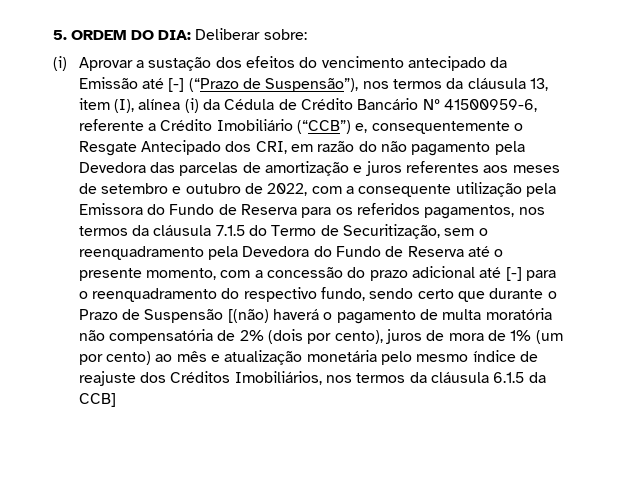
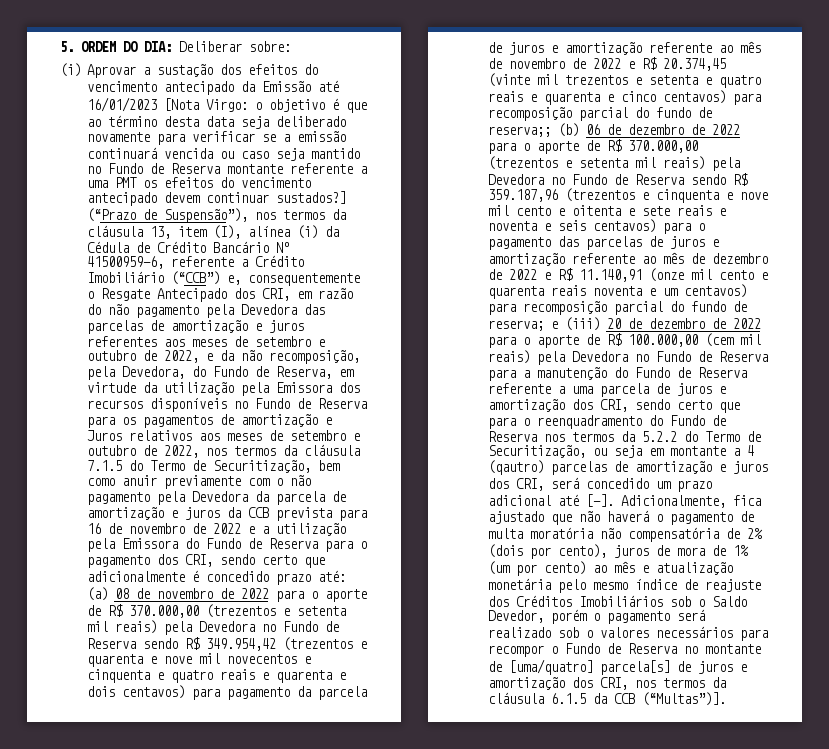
[168,78,185,92] [-] -> [86,97,367,113] [86,115,346,129] [86,131,346,145] [86,147,360,161] [86,163,367,174] [86,177,311,188] [86,191,346,206] 16/01/2023 [Nota Virgo: o objetivo é que ao término desta data seja deliberado novamente para verificar se a emissão continuará vencida ou caso seja mantido no Fundo de Reserva montante referente a uma PMT os efeitos do vencimento antecipado devem continuar sustados?]
[311,182,556,197] [78,203,166,215] com a consequente utilização pela Emissora do -> [205,350,360,364] [86,366,354,380] [86,382,360,396] [86,398,248,412] e da não recomposição, pela Devedora, do Fundo de Reserva, em virtude da utilização pela Emissora dos recursos disponíveis no
[356,203,515,219] referidos pagamentos, -> [142,414,332,428] [86,430,360,441] [86,445,199,458] pagamentos de amortização e Juros relativos aos meses de setembro e outubro de 2022,
[444,228,488,236] [78,246,504,260] [78,266,556,281] [78,287,557,302] [78,309,269,323] sem o reenquadramento pela Devedora do Fundo de Reserva até o presente momento, com a concessão do prazo adicional até [-] para o reenquadramento do respectivo fundo, sendo certo que durante o Prazo de Suspensão [(não) -> [317,460,340,471] [86,475,311,489] [86,491,346,505] [86,507,367,521] [86,523,346,536] [86,538,367,552] [86,554,325,568] [86,570,346,585] [86,587,367,602] [86,604,346,618] [86,620,339,635] [86,637,367,651] [86,653,311,667] [86,669,346,683] [86,685,367,700] [487,41,761,55] [487,57,726,71] [487,73,761,88] [487,90,761,105] [487,107,712,121] [487,123,740,137] [487,139,698,154] [487,156,740,171] [487,173,748,186] [487,188,768,203] [487,205,726,216] [487,219,705,234] [487,236,719,250] [487,252,768,266] [487,268,768,282] [487,284,747,299] [487,301,747,315] [487,317,761,331] [487,333,761,348] [487,350,768,365] [487,367,747,381] [487,383,726,397] [487,399,740,413] [487,415,726,429] [487,431,761,442] [487,445,754,458] [487,460,768,475] [487,477,712,492] [487,494,761,508] [487,511,600,525] bem como anuir previamente com o não pagamento pela Devedora da parcela de amortização e juros da CCB prevista para 16 de novembro de 2022 e a utilização pela Emissora do Fundo de Reserva para o pagamento dos CRI, sendo certo que adicionalmente é concedido prazo até: (a) 08 de novembro de 2022 para o aporte de R$ 370.000,00 (trezentos e setenta mil reais) pela Devedora no Fundo de Reserva sendo R$ 349.954,42 (trezentos e quarenta e nove mil novecentos e cinquenta e quatro reais e quarenta e dois centavos) para pagamento da parcela de juros e amortização referente ao mês de novembro de 2022 e R$ 20.374,45 (vinte mil trezentos e setenta e quatro reais e quarenta e cinco centavos) para recomposição parcial do fundo de reserva;; (b) 06 de dezembro de 2022 para o aporte de R$ 370.000,00 (trezentos e setenta mil reais) pela Devedora no Fundo de Reserva sendo R$ 359.187,96 (trezentos e cinquenta e nove mil cento e oitenta e sete reais e noventa e seis centavos) para o pagamento das parcelas de juros e amortização referente ao mês de dezembro de 2022 e R$ 11.140,91 (onze mil cento e quarenta reais noventa e um centavos) para recomposição parcial do fundo de reserva; e (iii) 20 de dezembro de 2022 para o aporte de R$ 100.000,00 (cem mil reais) pela Devedora no Fundo de Reserva para a manutenção do Fundo de Reserva referente a uma parcela de juros e amortização dos CRI, sendo certo que para o reenquadramento do Fundo de Reserva nos termos da 5.2.2 do Termo de Securitização, ou seja em montante a 4 (qautro) parcelas de amortização e juros dos CRI, será concedido um prazo adicional até [-]. Adicionalmente, fica ajustado que não
[234,371,322,385] Imobiliários, -> [578,595,747,607] [487,609,705,624] [487,626,768,641] [487,643,761,657] [487,659,747,675] [487,677,628,690] Imobiliários sob o Saldo Devedor, porém o pagamento será realizado sob o valores necessários para recompor o Fundo de Reserva no montante de [uma/quatro] parcela[s] de juros e amortização dos CRI,
[78,393,116,407] CCB] -> [613,692,726,706] CCB (“Multas”)].

